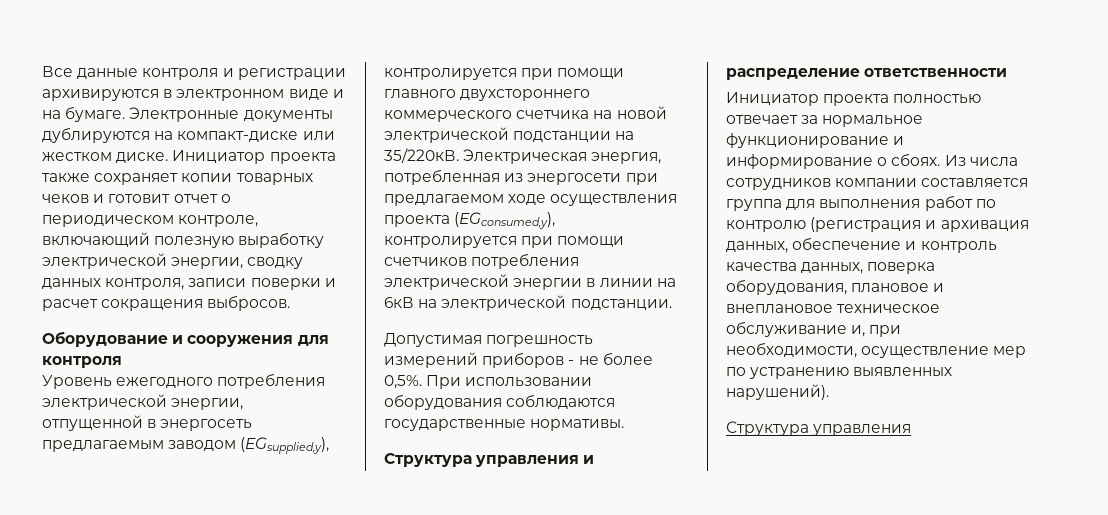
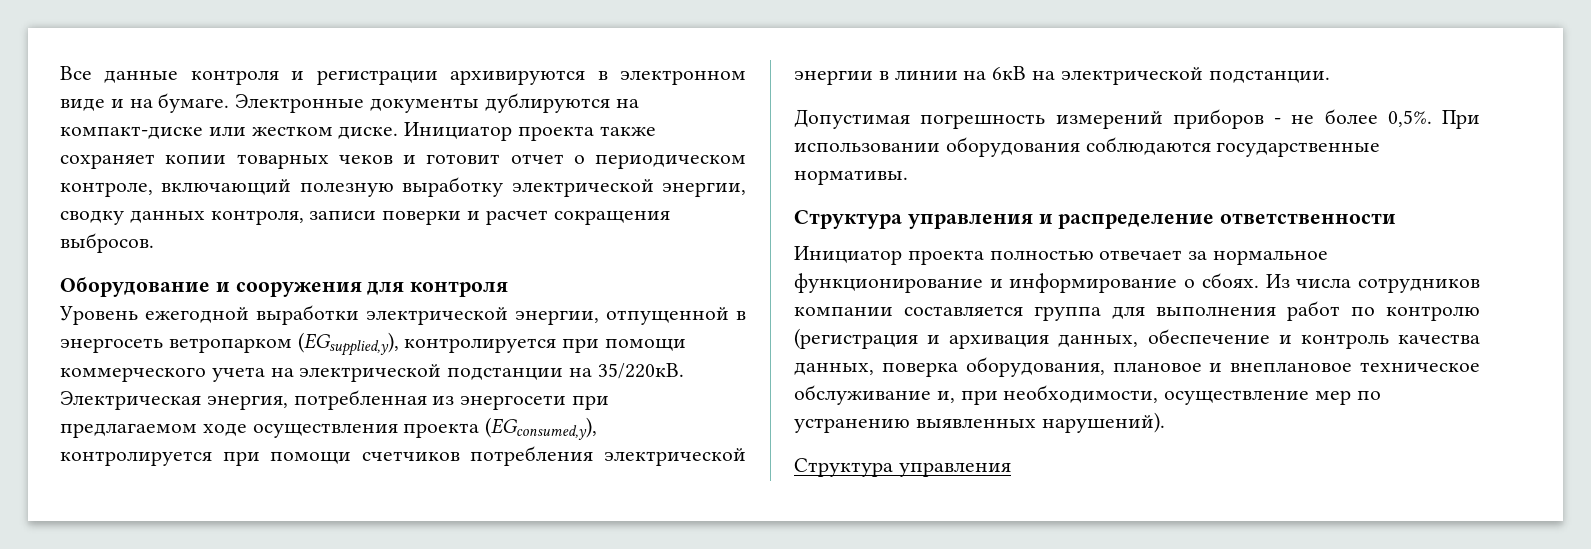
[116,373,326,389] ежегодного потребления -> [145,305,359,325] ежегодной выработки
[42,440,237,452] предлагаемым заводом -> [168,338,292,353] ветропарком
[384,89,591,101] [384,106,667,122] главного двухстороннего коммерческого счетчика на новой -> [60,367,294,382] коммерческого учета на

